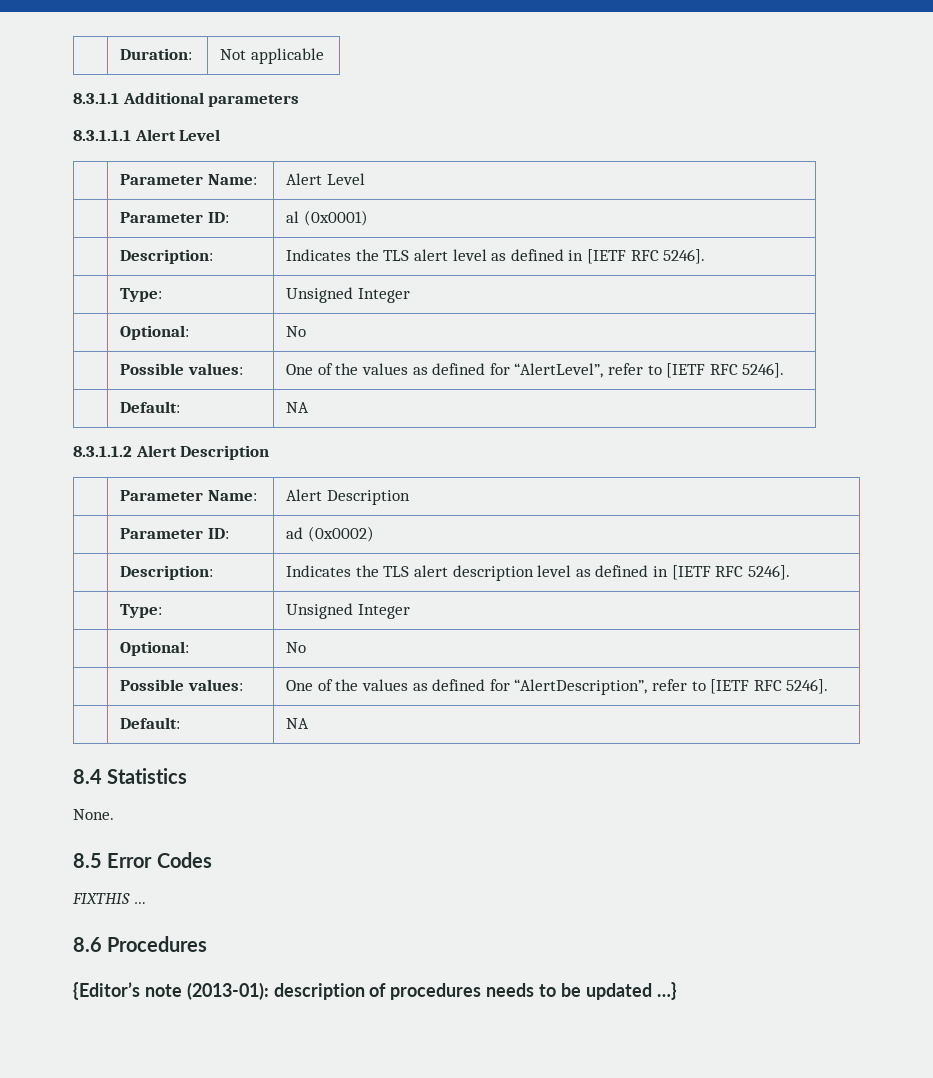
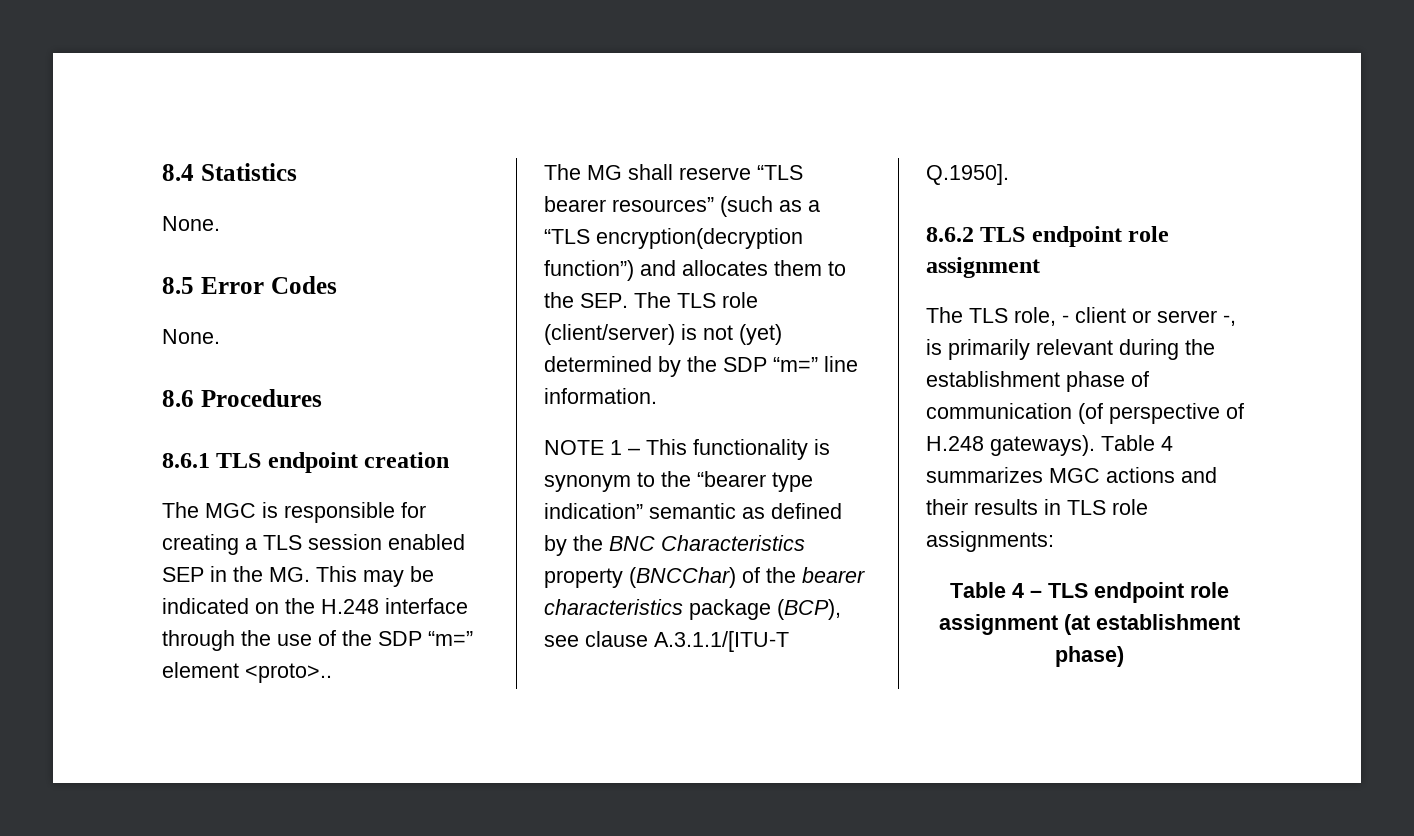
[120,48,193,60] [220,48,324,64] [73,92,300,107] [73,129,221,141] [120,174,257,185] [286,173,365,185] [120,212,229,223] [286,210,368,226] [120,249,214,264] [286,249,706,264] [120,288,163,302] [286,287,410,303] [120,325,190,340] [286,326,307,337] [120,363,243,375] [286,363,785,378] [120,401,181,413] [286,402,310,413] [73,445,270,460] [120,490,257,501] [286,489,410,505] [120,528,229,539] [286,526,374,542] [120,565,214,580] [286,565,790,581] [120,604,163,618] [286,603,410,619] [120,641,190,656] [286,642,307,653] [120,679,243,691] [286,679,829,695] [120,717,181,729] [286,718,310,729] | Duration: | Not applicable // 8.3.1.1 Additional parameters // 8.3.1.1.1 Alert Level // | Parameter Name: | Alert Level // | Parameter ID: | al (0x0001) // | Description: | Indicates the TLS alert level as defined in [IETF RFC 5246]. // | Type: | Unsigned Integer // | Optional: | No // | Possible values: | One of the values as defined for “AlertLevel”, refer to [IETF RFC 5246]. // | Default: | NA // 8.3.1.1.2 Alert Description // | Parameter Name: | Alert Description // | Parameter ID: | ad (0x0002) // | Description: | Indicates the TLS alert description level as defined in [IETF RFC 5246]. // | Type: | Unsigned Integer // | Optional: | No // | Possible values: | One of the values as defined for “AlertDescription”, refer to [IETF RFC 5246]. // | Default: | NA // -> (162, 172) none
[72,893,146,904] FIXTHIS … -> [162,329,220,344] None.
[73,982,677,1000] {Editor’s note (2013-01): description of procedures needs to be updated …} -> [162,452,450,473] [162,502,426,523] [162,534,465,555] [162,566,434,587] [162,598,468,614] [162,630,473,651] [162,662,332,683] [544,164,803,180] [544,196,820,217] [544,228,803,249] [544,260,846,281] [544,292,758,308] [544,324,782,345] [544,356,858,377] [544,388,657,404] [544,439,830,460] [544,471,813,492] [544,503,842,519] [544,535,805,556] [544,567,865,588] [544,599,841,620] [544,631,789,652] [926,164,1009,185] [926,226,1170,247] [926,257,1040,278] [926,307,1236,326] [926,339,1215,360] [926,371,1149,392] [926,403,1244,424] [926,435,1173,456] [926,467,1217,483] [926,499,1148,515] [926,531,1054,552] [949,582,1229,603] [938,614,1240,635] [1054,646,1124,667] 8.6.1 TLS endpoint creation // The MGC is responsible for creating a TLS session enabled SEP in the MG. This may be indicated on the H.248 interface through the use of the SDP “m=” element <proto>.. // The MG shall reserve “TLS bearer resources” (such as a “TLS encryption(decryption function”) and allocates them to the SEP. The TLS role (client/server) is not (yet) determined by the SDP “m=” line information. // NOTE 1 – This functionality is synonym to the “bearer type indication” semantic as defined by the BNC Characteristics property (BNCChar) of the bearer characteristics package (BCP), see clause A.3.1.1/[ITU-T Q.1950]. // 8.6.2 TLS endpoint role assignment // The TLS role, - client or server -, is primarily relevant during the establishment phase of communication (of perspective of H.248 gateways). Table 4 summarizes MGC actions and their results in TLS role assignments: // Table 4 – TLS endpoint role assignment (at establishment phase)

